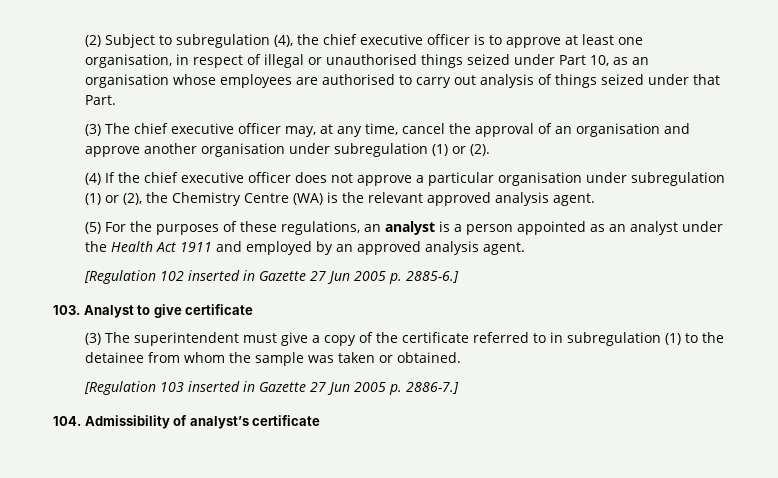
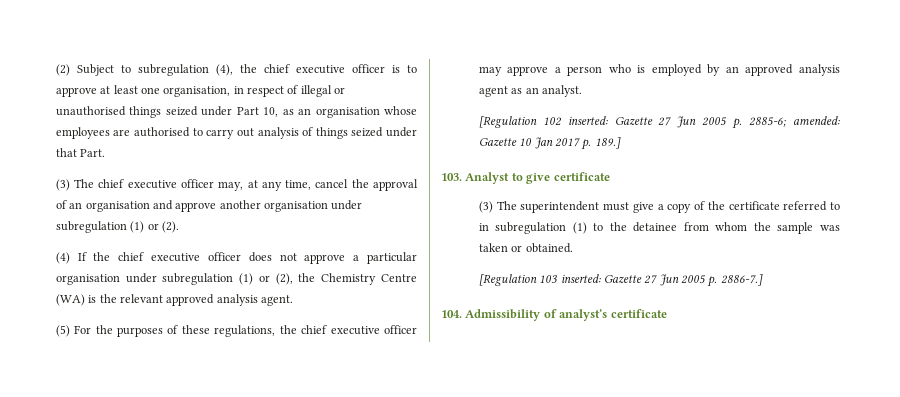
[363,221,723,235] [84,241,242,252] an analyst is a person appointed as an analyst under the Health Act 1911 and -> [279,325,418,335] [478,64,646,76] the chief executive officer may approve a person who is
[482,242,525,255] agent. -> [478,85,582,97] agent as an analyst.
[187,270,459,284] inserted in Gazette 27 Jun 2005 p. 2885-6.] -> [567,116,840,129] [478,137,621,150] inserted: Gazette 27 Jun 2005 p. 2885-6; amended: Gazette 10 Jan 2017 p. 189.]
[187,381,255,392] inserted in -> [560,274,601,283] inserted:

